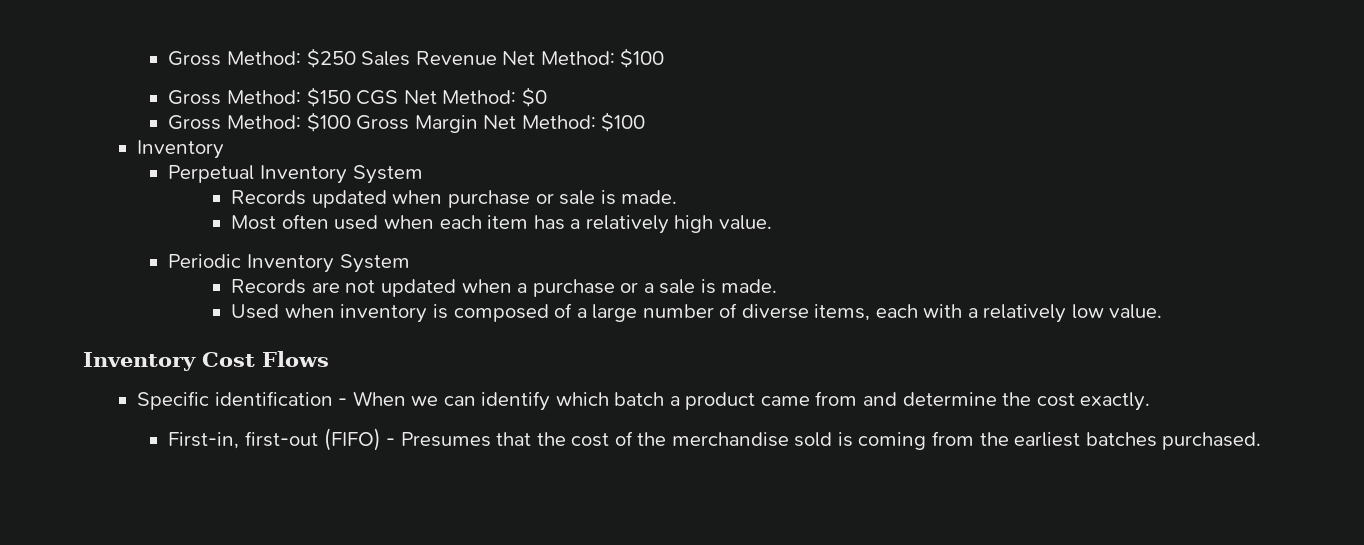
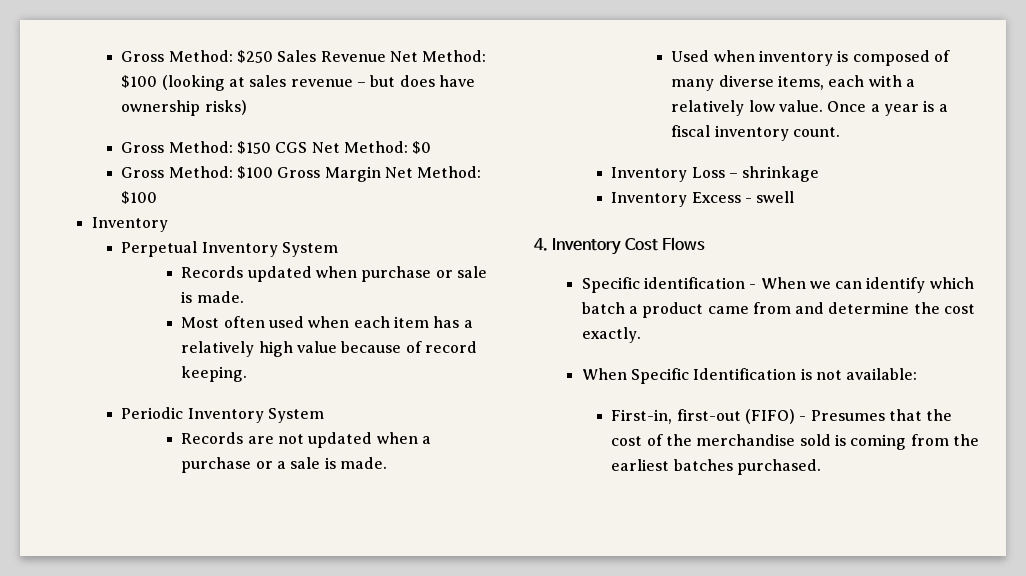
(665, 58) none -> [161,75,476,91] [121,100,247,116] (looking at sales revenue – but does have ownership risks)
[718,215,772,230] value. -> [297,341,477,353] [181,366,248,382] value because of record keeping.
[576,303,738,322] a large number of -> [671,79,715,91] many
(1163, 311) // -> [827,100,948,116] [671,125,841,141] [611,166,820,182] [611,191,795,207] [534,238,548,251] Once a year is a fiscal inventory count. // Inventory Loss – shrinkage // Inventory Excess - swell // 4.
(1151, 401) none -> [581,368,918,384] // When Specific Identification is not available:

